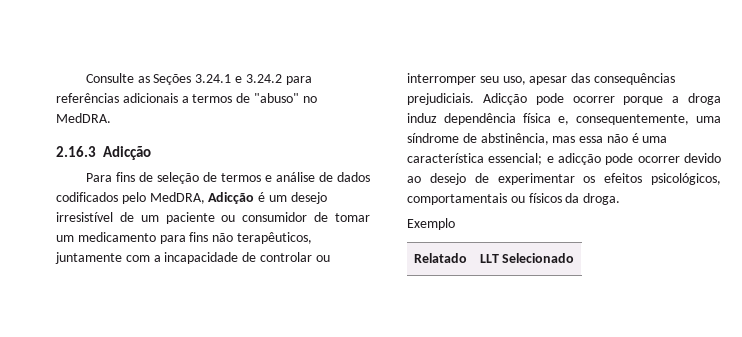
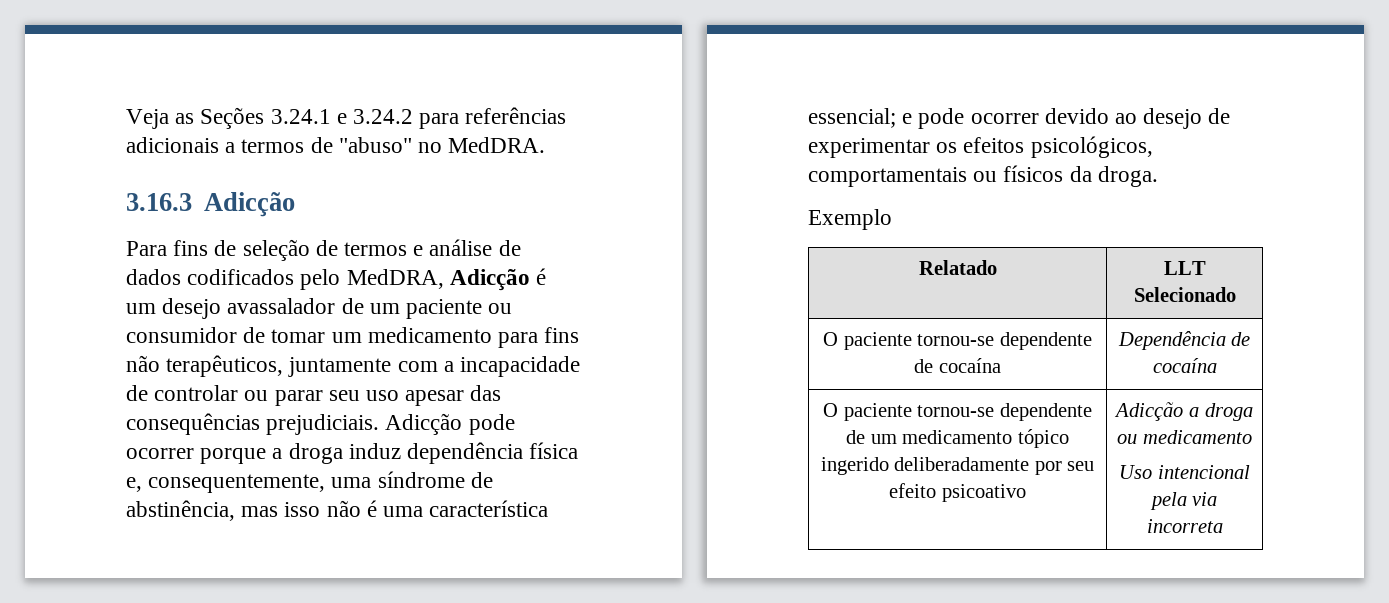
[85,73,134,83] Consulte -> [126,109,169,129] Veja
[56,146,96,157] 2.16.3 -> [126,193,192,211] 3.16.3
[56,212,113,222] irresistível -> [227,298,336,314] avassalador
[407,73,526,85] interromper seu uso, -> [274,390,400,406] parar seu uso
[579,136,604,143] essa -> [284,502,321,517] isso
[558,153,601,165] adicção -> (913, 118) none
(575, 258) none -> [823,332,1092,350] [914,358,1001,373] [1117,331,1251,350] [1152,358,1217,373] [823,403,1092,421] [846,429,1069,448] [820,457,1095,475] [889,483,1026,502] [1114,402,1253,421] [1117,430,1252,444] [1119,465,1250,479] [1149,492,1218,510] [1146,519,1223,533] // O paciente tornou-se dependente de cocaína | Dependência de cocaína // O paciente tornou-se dependente de um medicamento tópico ingerido deliberadamente por seu efeito psicoativo | Adicção a droga ou medicamento // Uso intencional pela via incorreta

